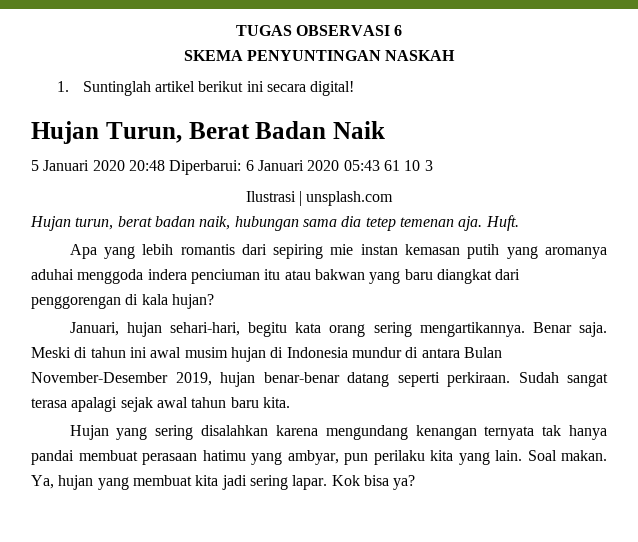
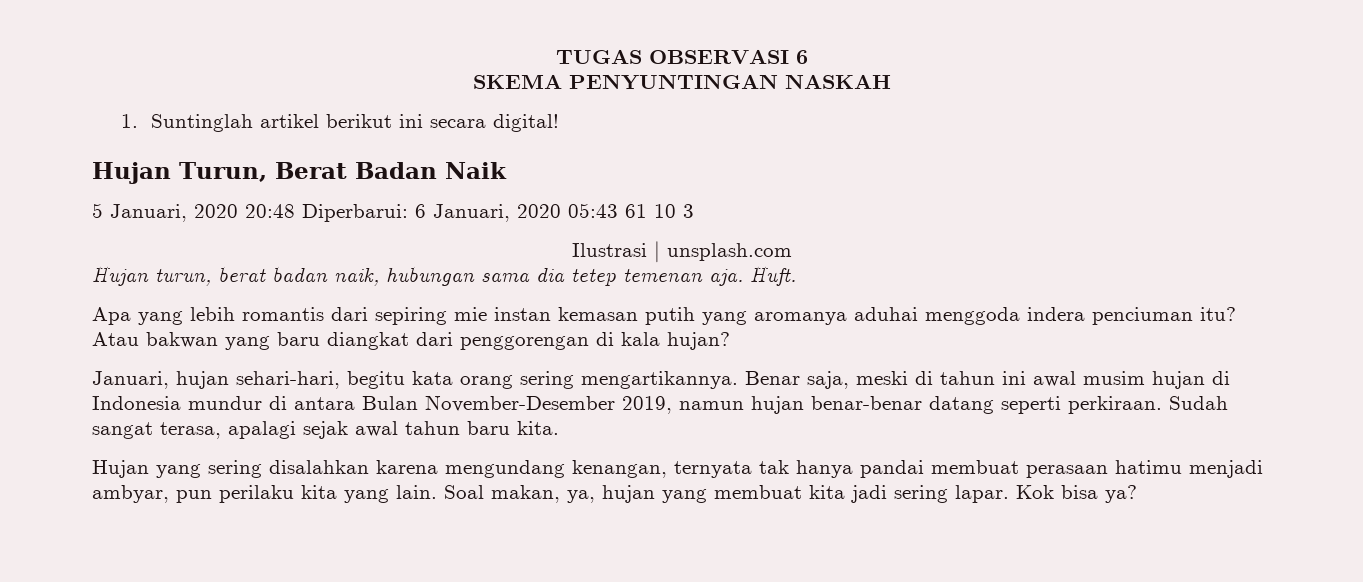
[43,160,90,171] Januari -> [110,204,187,222] Januari,
[257,160,304,171] Januari -> [433,204,510,222] Januari,
[264,269,311,280] itu atau -> [1200,307,1236,321] [92,332,139,346] itu? Atau
[578,322,607,337] [31,347,71,358] saja. Meski -> [807,371,908,389] saja, meski
(212, 379) none -> [679,401,744,410] namun
[31,398,67,408] terasa -> [160,422,221,439] terasa,
[415,425,477,440] kenangan -> [572,460,667,478] kenangan,
[251,452,282,465] yang -> [1189,460,1263,478] menjadi
[561,450,607,461] [31,475,54,489] makan. Ya, -> [491,485,595,503] makan, ya,

